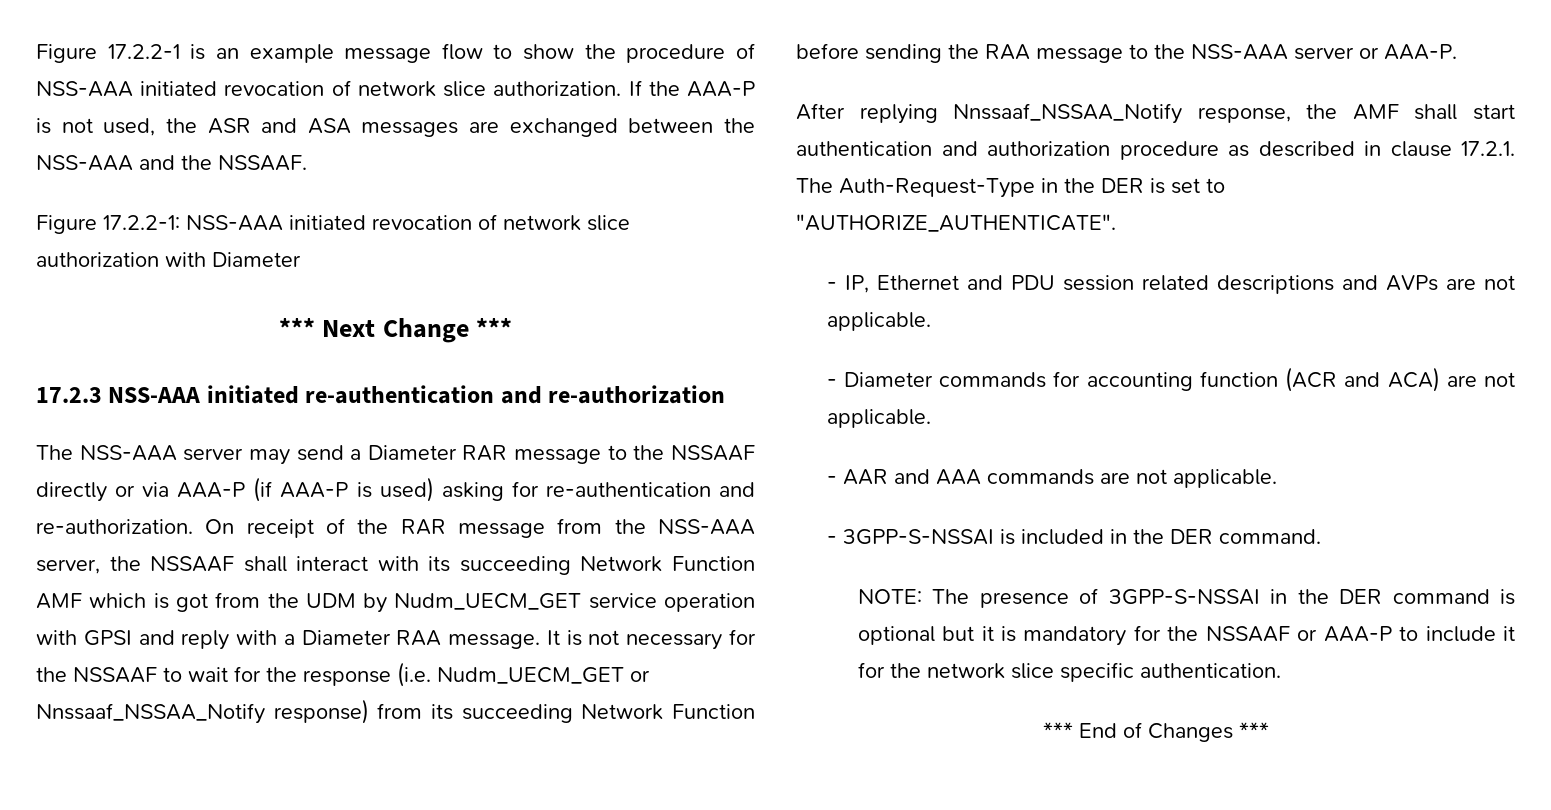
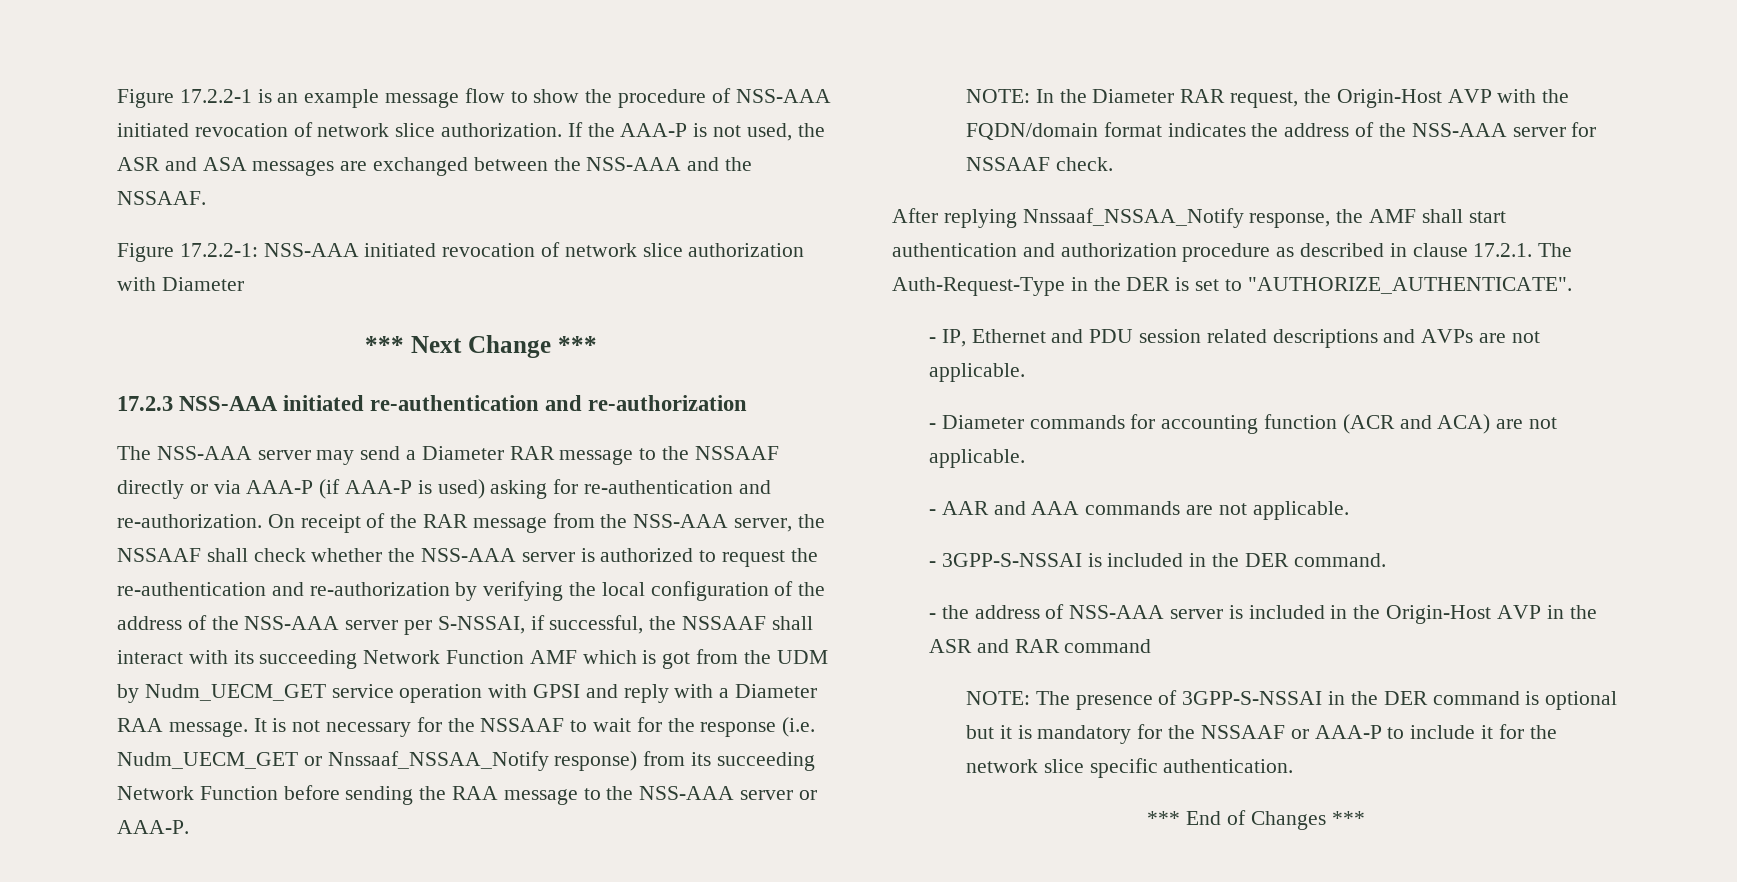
(287, 564) none -> [253,548,818,567] [117,581,826,601] [117,615,813,635] check whether the NSS-AAA server is authorized to request the re-authentication and re-authorization by verifying the local configuration of the address of the NSS-AAA server per S-NSSAI, if successful, the NSSAAF shall
(1457, 52) none -> [966,89,1570,108] [966,122,1597,140] [966,157,1113,171] // NOTE: In the Diameter RAR request, the Origin-Host AVP with the FQDN/domain format indicates the address of the NSS-AAA server for NSSAAF check.
(1321, 536) none -> [929,604,1597,624] [929,639,1152,653] // - the address of NSS-AAA server is included in the Origin-Host AVP in the ASR and RAR command

